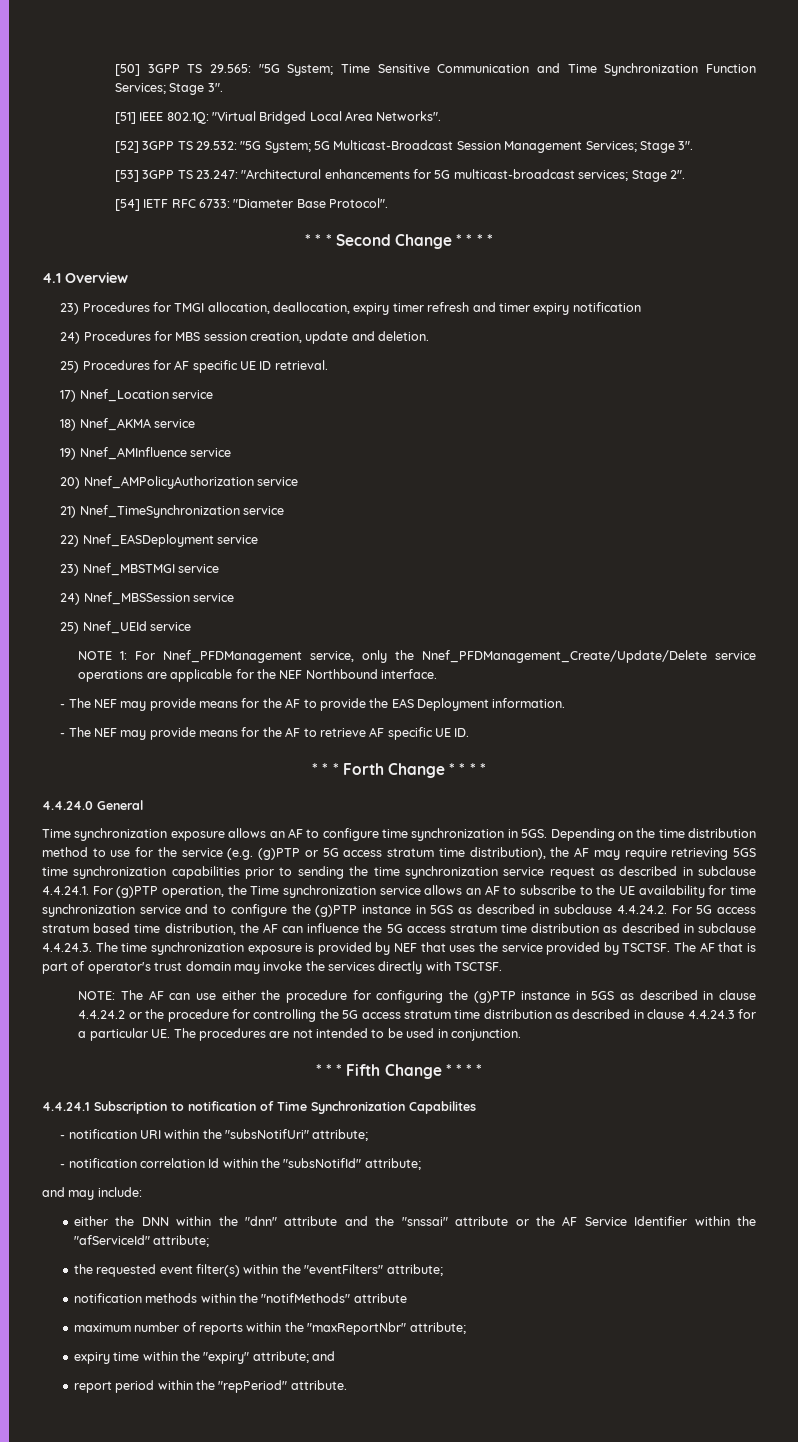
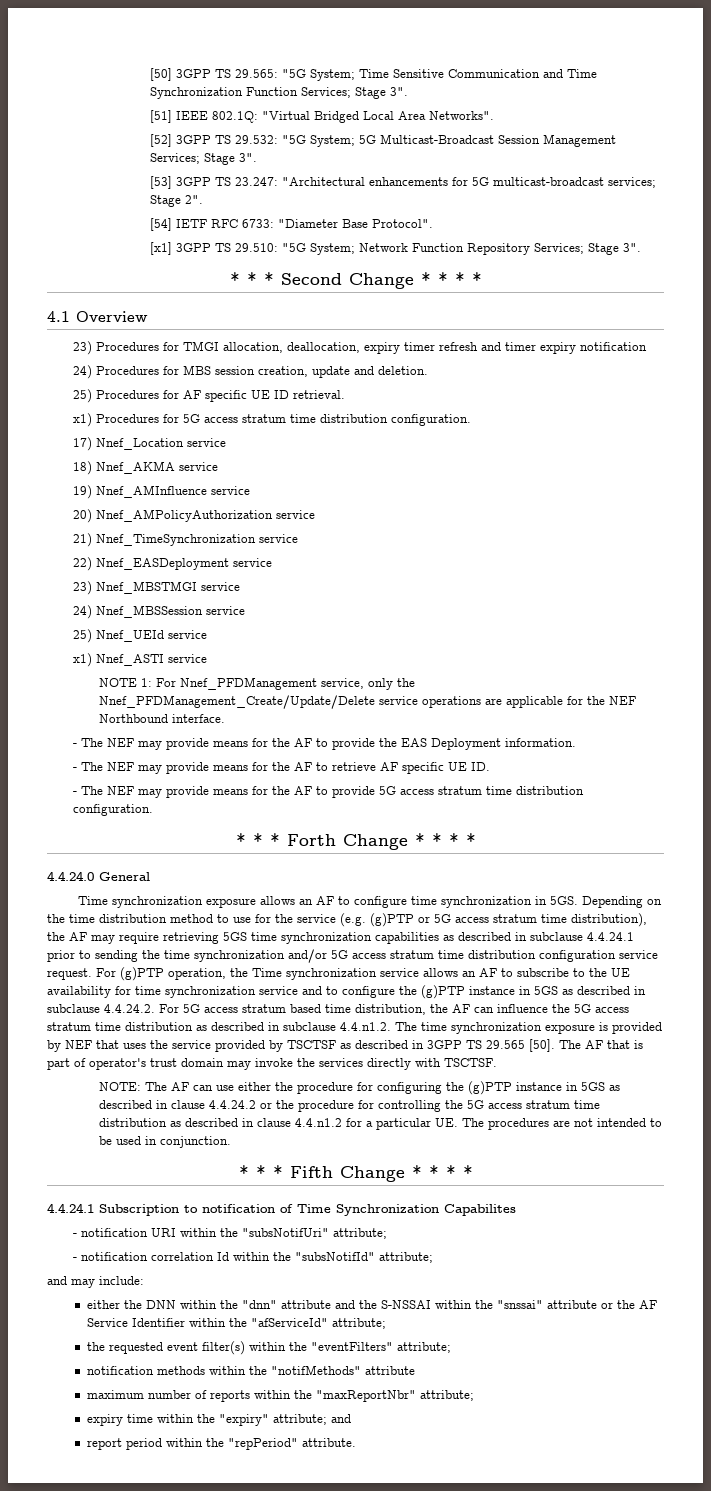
(389, 203) none -> [150,242,642,255] // [x1] 3GPP TS 29.510: "5G System; Network Function Repository Services; Stage 3".
(328, 365) none -> [72,413,471,427] // x1) Procedures for 5G access stratum time distribution configuration.
(191, 626) none -> [72,653,207,667] // x1) Nnef_ASTI service
(470, 732) none -> [72,786,584,798] [72,804,153,816] // - The NEF may provide means for the AF to provide 5G access stratum time distribution configuration.
(240, 872) none -> [443,932,634,941] as described in subclause 4.4.24.1
[503,866,756,879] [42,886,89,895] service request as described in subclause 4.4.24.1. -> [288,949,658,963] [47,968,92,980] and/or 5G access stratum time distribution configuration service request.
[42,943,92,952] 4.4.24.3. -> [340,1022,391,1031] 4.4.n1.2.
[622,943,671,952] TSCTSF. -> [287,1039,555,1052] TSCTSF as described in 3GPP TS 29.565 [50].
[687,1010,735,1019] 4.4.24.3 -> [294,1118,342,1127] 4.4.n1.2
(395, 1221) none -> [381,1300,494,1309] S-NSSAI within the

